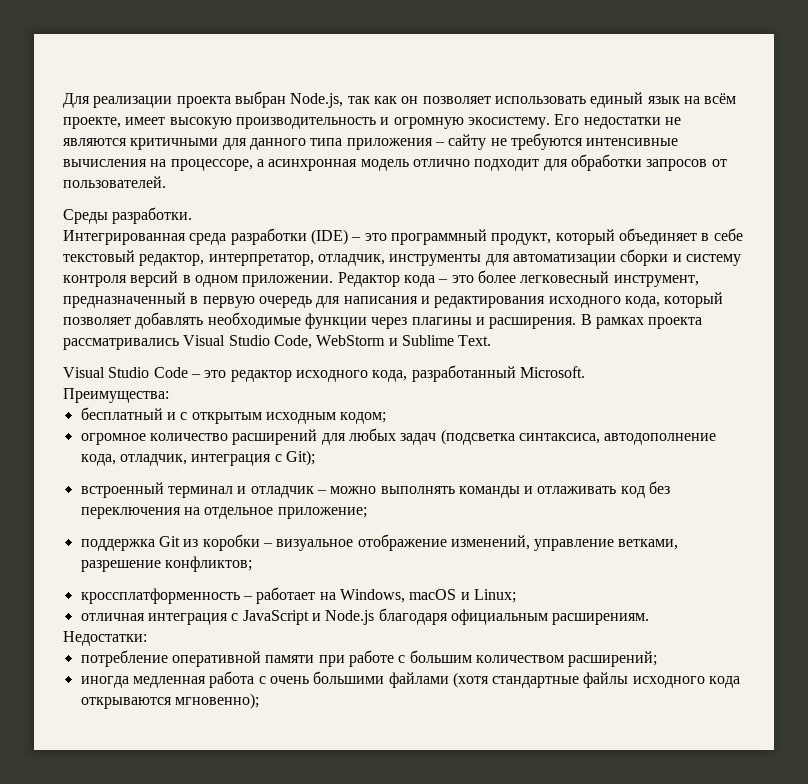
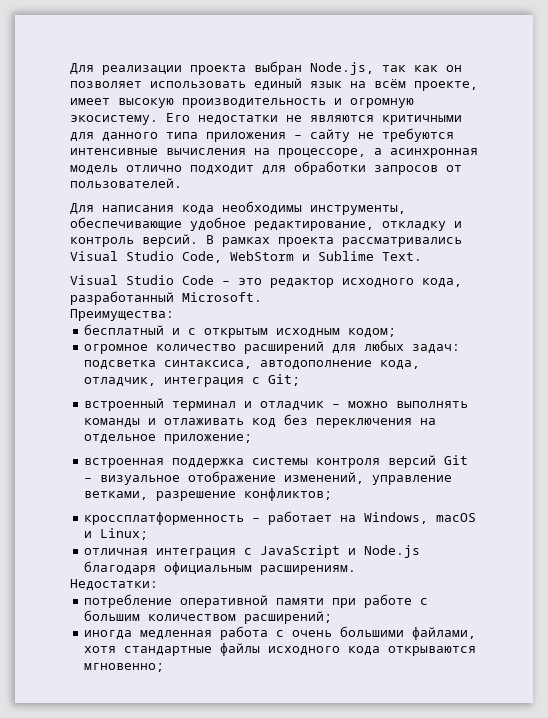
[63,207,193,224] [63,228,743,245] [63,249,741,266] [63,270,699,287] [63,292,724,308] [63,312,577,329] Среды разработки. // Интегрированная среда разработки (IDE) – это программный продукт, который объединяет в себе текстовый редактор, интерпретатор, отладчик, инструменты для автоматизации сборки и систему контроля версий в одном приложении. Редактор кода – это более легковесный инструмент, предназначенный в первую очередь для написания и редактирования исходного кода, который позволяет добавлять необходимые функции через плагины и расширения. -> [70,201,406,215] [70,217,462,231] [70,234,198,247] Для написания кода необходимы инструменты, обеспечивающие удобное редактирование, откладку и контроль версий.
[400,429,515,445] задач (подсветка -> [412,344,461,354] [84,360,157,370] задач: подсветка
[285,450,315,466] Git); -> [268,374,301,386] Git;
[80,534,260,551] поддержка Git из коробки -> [84,455,469,468] встроенная поддержка системы контроля версий Git
[388,672,489,688] файлами (хотя -> [412,627,477,640] [84,646,117,653] файлами, хотя
[174,693,259,709] мгновенно); -> [84,663,165,672] мгновенно;

